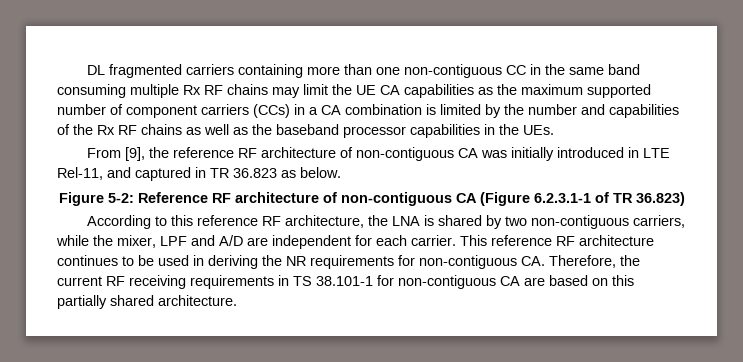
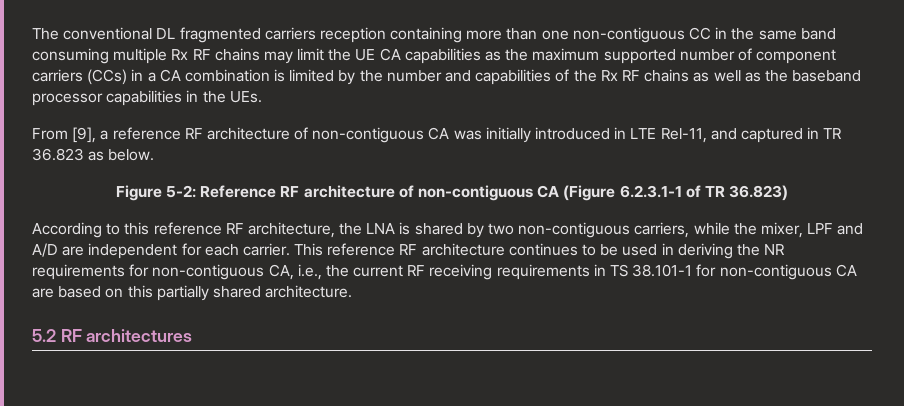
(86, 70) none -> [32,27,153,40] The conventional
(234, 69) none -> [319,27,386,43] reception
[148,147,169,158] the -> [100,130,109,140] a
[521,255,616,268] CA. Therefore, -> [268,264,322,280] CA, i.e.,
(237, 300) none -> [32,329,193,342] // 5.2 RF architectures

